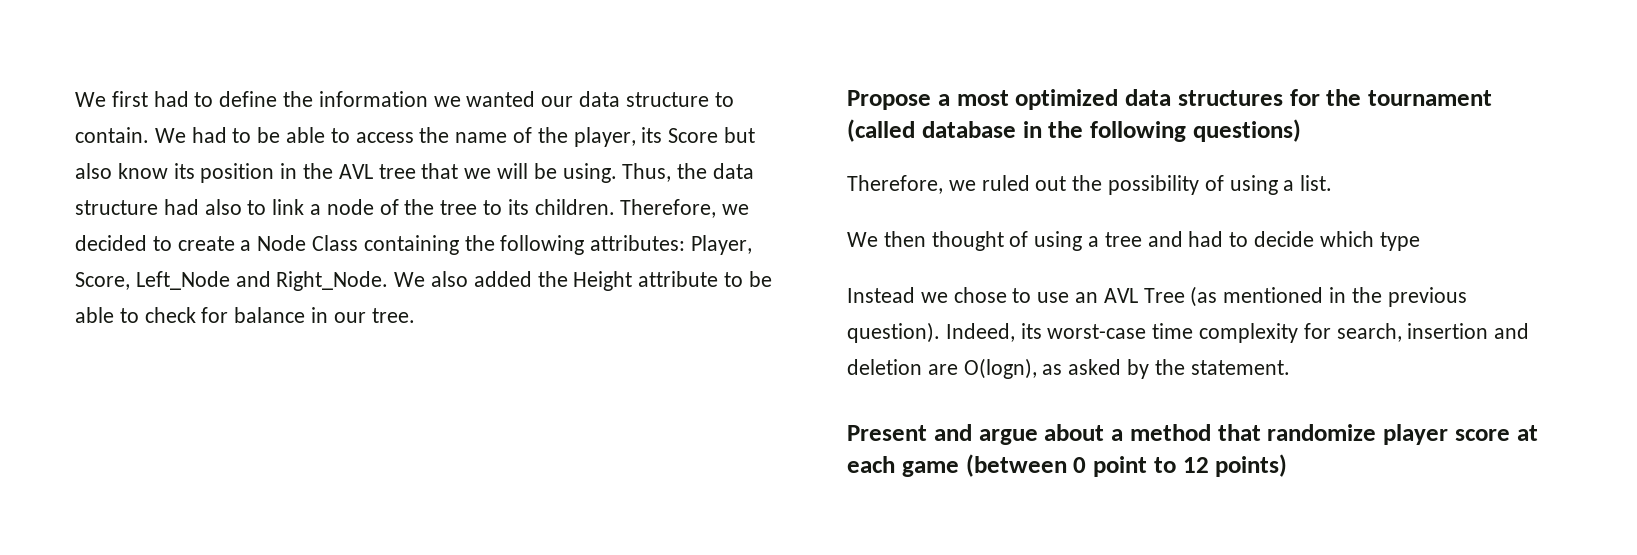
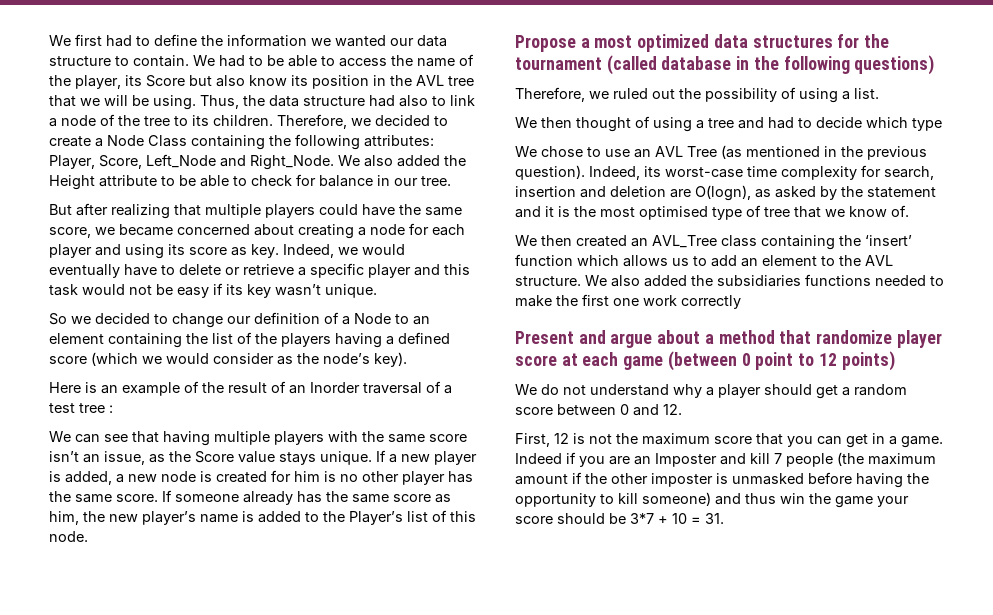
(415, 315) none -> [49,203,462,219] [49,223,465,239] [49,244,405,259] [49,263,470,278] [49,283,377,298] [49,312,430,328] [49,332,450,348] [49,352,407,367] [49,381,452,396] [49,403,113,413] [49,431,467,446] [49,450,477,465] [49,470,473,485] [49,490,451,505] [49,510,476,525] [49,531,88,542] // But after realizing that multiple players could have the same score, we became concerned about creating a node for each player and using its score as key. Indeed, we would eventually have to delete or retrieve a specific player and this task would not be easy if its key wasn’t unique. // So we decided to change our definition of a Node to an element containing the list of the players having a defined score (which we would consider as the node’s key). // Here is an example of the result of an Inorder traversal of a test tree : // We can see that having multiple players with the same score isn’t an issue, as the Score value stays unique. If a new player is added, a new node is created for him is no other player has the same score. If someone already has the same score as him, the new player’s name is added to the Player’s list of this node.
[847,287,948,303] Instead we -> [515,146,537,157] We
[1190,360,1290,375] statement. -> [867,187,936,198] [515,205,909,220] [515,235,912,250] [515,254,893,267] [515,274,944,287] [515,294,741,309] statement and it is the most optimised type of tree that we know of. // We then created an AVL_Tree class containing the ‘insert’ function which allows us to add an element to the AVL structure. We also added the subsidiaries functions needed to make the first one work correctly
(1288, 465) none -> [515,384,907,399] [515,404,682,416] [515,433,943,448] [515,452,936,467] [515,472,929,488] [515,492,909,508] [515,513,724,524] // We do not understand why a player should get a random score between 0 and 12. // First, 12 is not the maximum score that you can get in a game. Indeed if you are an Imposter and kill 7 people (the maximum amount if the other imposter is unmasked before having the opportunity to kill someone) and thus win the game your score should be 3*7 + 10 = 31.

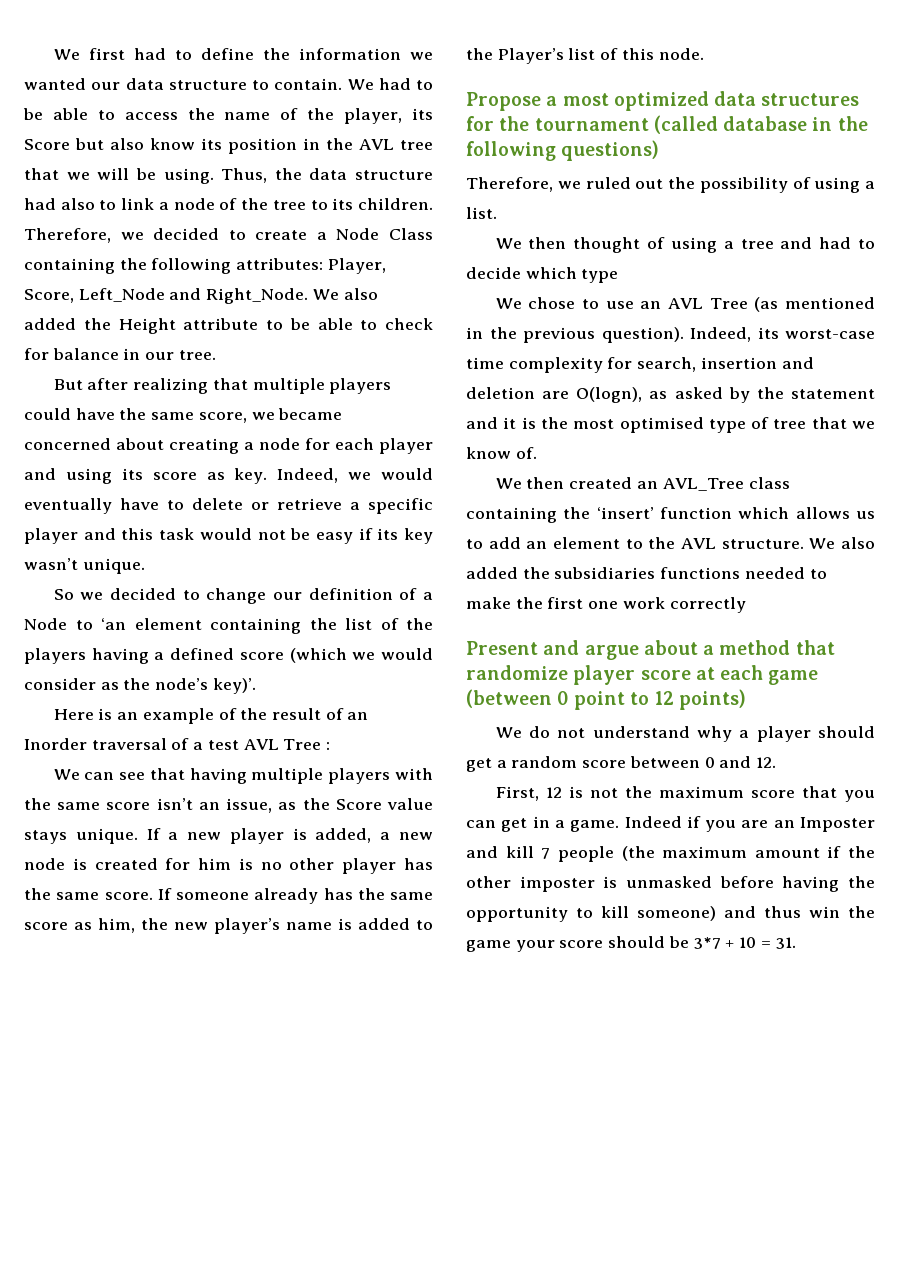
[413,316,430,325] an -> [101,618,126,630] ‘an
[374,352,407,367] key). -> [212,678,256,694] key)’.
[79,403,105,413] tree -> [243,739,322,750] AVL Tree

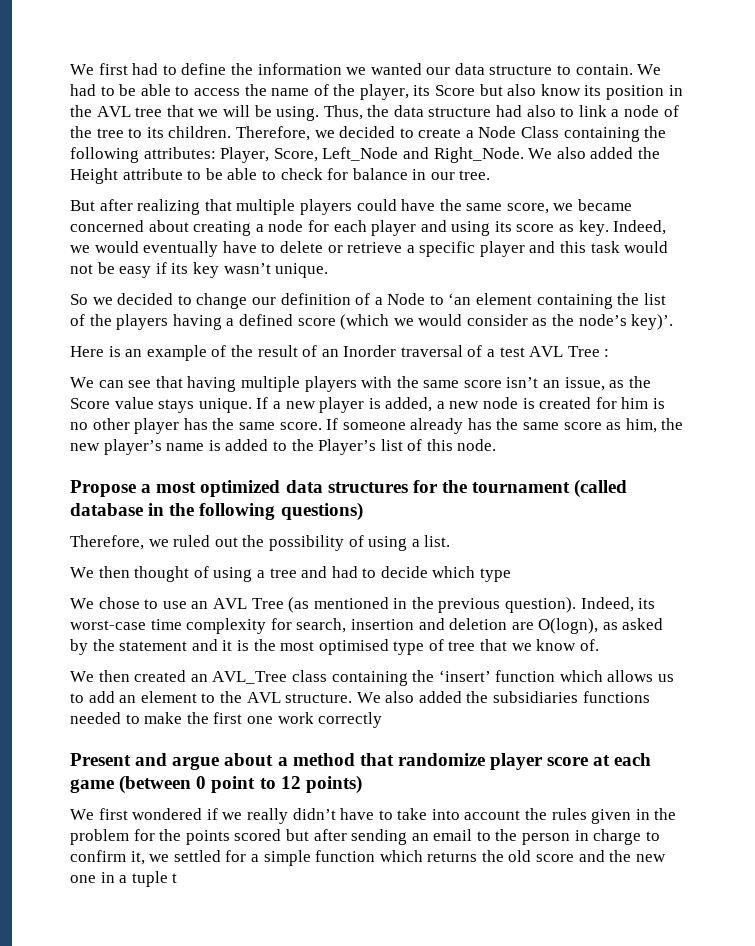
[528,726,875,742] [466,756,777,772] [495,786,875,802] [466,816,875,832] [466,846,875,862] [466,876,875,892] [466,906,875,922] [466,936,796,952] do not understand why a player should get a random score between 0 and 12. // First, 12 is not the maximum score that you can get in a game. Indeed if you are an Imposter and kill 7 people (the maximum amount if the other imposter is unmasked before having the opportunity to kill someone) and thus win the game your score should be 3*7 + 10 = 31. -> [98,808,677,824] [70,829,660,845] [70,850,666,866] [70,871,178,887] first wondered if we really didn’t have to take into account the rules given in the problem for the points scored but after sending an email to the person in charge to confirm it, we settled for a simple function which returns the old score and the new one in a tuple t

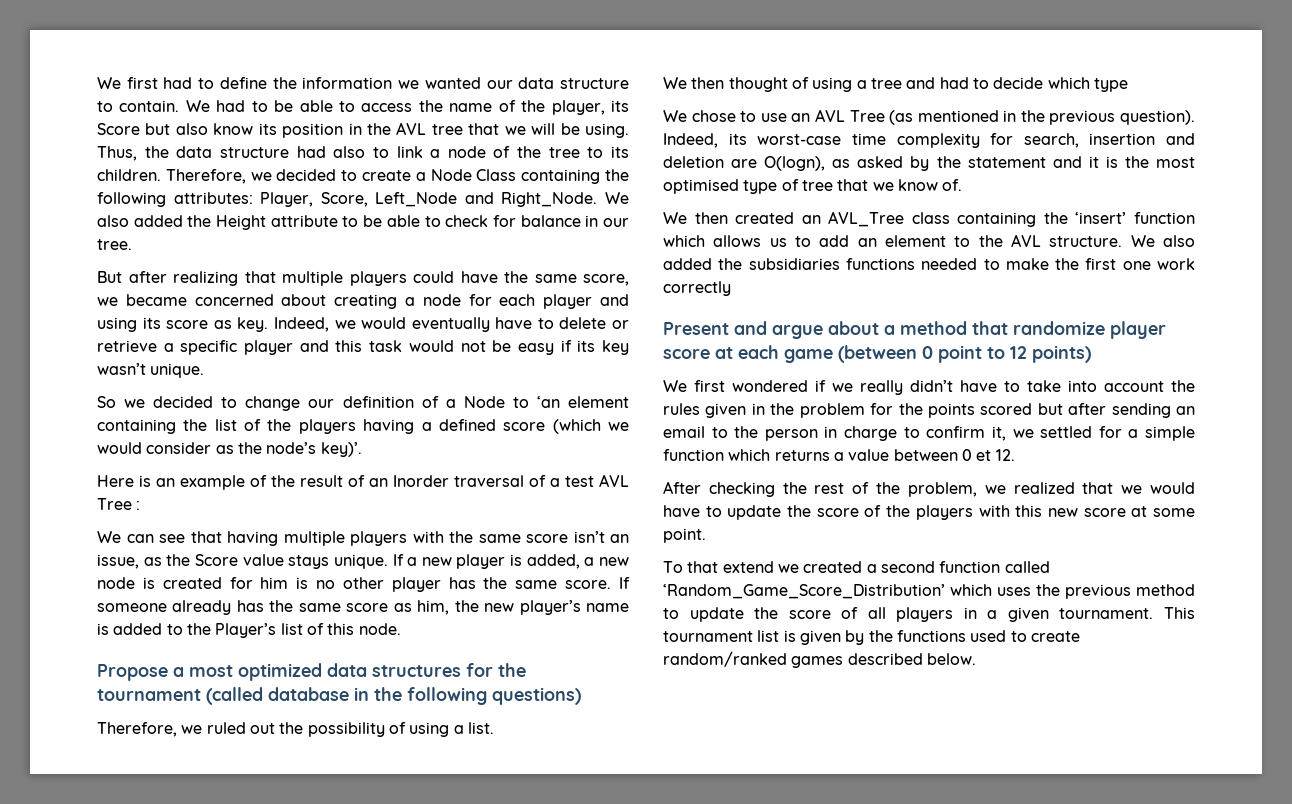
[481,850,666,862] [70,871,178,887] the old score and the new one in a tuple t -> [833,449,1015,461] [663,481,1195,497] [663,505,1195,520] [663,528,706,543] [663,561,1050,573] [663,584,1195,599] [663,607,1195,622] [663,630,1080,645] [663,651,976,668] a value between 0 et 12. // After checking the rest of the problem, we realized that we would have to update the score of the players with this new score at some point. // To that extend we created a second function called ‘Random_Game_Score_Distribution’ which uses the previous method to update the score of all players in a given tournament. This tournament list is given by the functions used to create random/ranked games described below.

